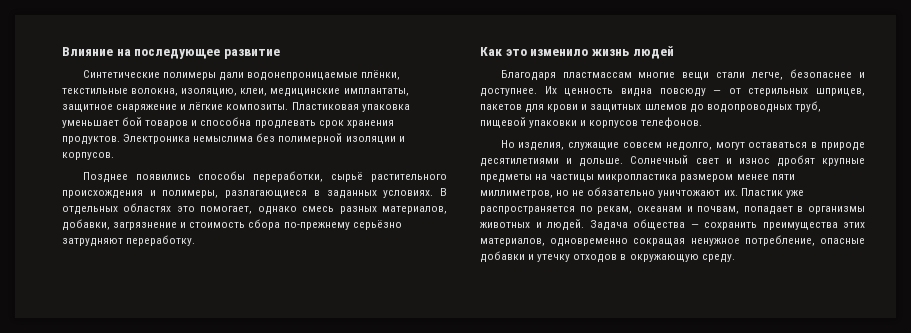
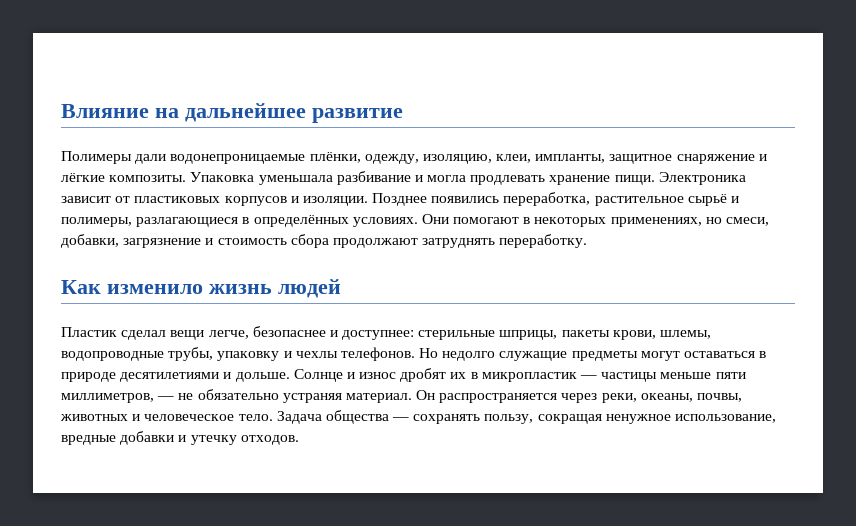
[134,49,221,59] последующее -> [185,103,306,122] дальнейшее
[82,70,216,80] Синтетические полимеры -> [61,151,132,164] Полимеры
[62,88,409,97] текстильные волокна, изоляцию, клеи, медицинские имплантаты, -> [364,154,606,164] одежду, изоляцию, клеи, импланты,
[291,102,410,112] [62,117,394,129] [62,133,405,145] [62,152,114,160] [82,171,447,183] [62,188,448,199] [62,203,447,215] Пластиковая упаковка уменьшает бой товаров и способна продлевать срок хранения продуктов. Электроника немыслима без полимерной изоляции и корпусов. // Позднее появились способы переработки, сырьё растительного происхождения и полимеры, разлагающиеся в заданных условиях. В отдельных областях это помогает, однако смесь разных материалов, -> [190,171,746,185] [61,192,740,206] [61,214,770,227] Упаковка уменьшала разбивание и могла продлевать хранение пищи. Электроника зависит от пластиковых корпусов и изоляции. Позднее появились переработка, растительное сырьё и полимеры, разлагающиеся в определённых условиях. Они помогают в некоторых применениях, но смеси,
[283,220,402,230] [62,238,123,247] по-прежнему серьёзно затрудняют -> [332,238,496,248] продолжают затруднять
[505,49,527,56] это -> (101, 287) none
[500,69,865,81] [480,86,865,97] [480,101,821,113] [480,117,703,128] [500,140,712,151] Благодаря пластмассам многие вещи стали легче, безопаснее и доступнее. Их ценность видна повсюду — от стерильных шприцев, пакетов для крови и защитных шлемов до водопроводных труб, пищевой упаковки и корпусов телефонов. // Но изделия, служащие совсем недолго, -> [61,326,712,340] [61,347,638,361] Пластик сделал вещи легче, безопаснее и доступнее: стерильные шприцы, пакеты крови, шлемы, водопроводные трубы, упаковку и чехлы телефонов. Но недолго служащие предметы
[630,155,719,164] Солнечный свет -> [293,369,343,382] Солнце
[822,158,865,166] [480,174,769,183] крупные предметы на частицы микропластика размером менее -> [450,372,712,382] их в микропластик — частицы меньше
[556,190,570,196] но -> [157,396,175,400] —
[658,188,804,198] [480,206,865,215] [479,219,865,231] [480,235,865,247] [480,251,735,263] уничтожают их. Пластик уже распространяется по рекам, океанам и почвам, попадает в организмы животных и людей. Задача общества — сохранить преимущества этих материалов, одновременно сокращая ненужное потребление, опасные добавки и утечку отходов в окружающую среду. -> [282,390,743,403] [60,410,777,424] [61,431,299,445] устраняя материал. Он распространяется через реки, океаны, почвы, животных и человеческое тело. Задача общества — сохранять пользу, сокращая ненужное использование, вредные добавки и утечку отходов.

